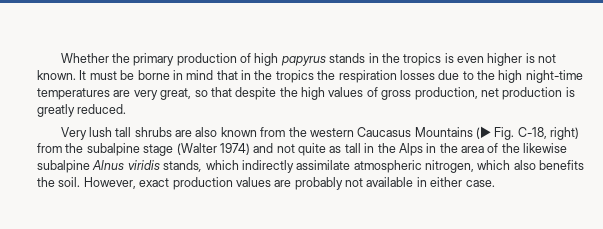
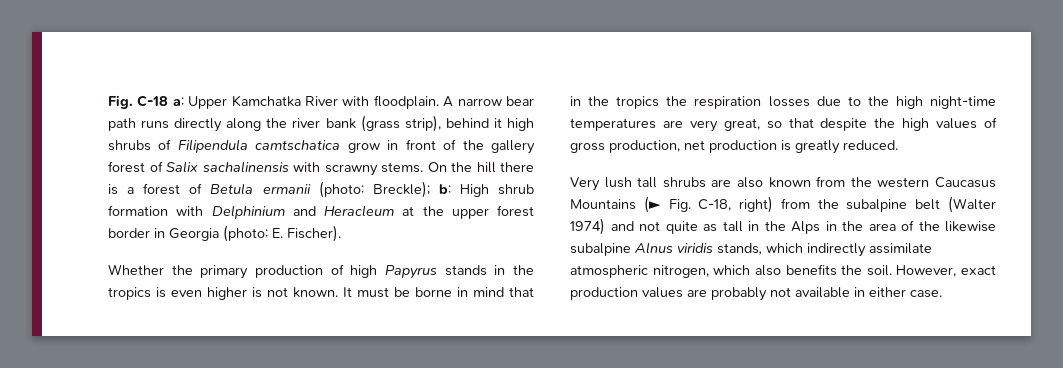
(60, 58) none -> [108,95,534,109] [108,115,534,132] [108,139,536,154] [108,161,534,176] [108,181,534,198] [108,205,534,219] [108,225,341,242] Fig. C-18 a: Upper Kamchatka River with floodplain. A narrow bear path runs directly along the river bank (grass strip), behind it high shrubs of Filipendula camtschatica grow in front of the gallery forest of Salix sachalinensis with scrawny stems. On the hill there is a forest of Betula ermanii (photo: Breckle); b: High shrub formation with Delphinium and Heracleum at the upper forest border in Georgia (photo: E. Fischer). //
[280,56,326,66] papyrus -> [384,265,437,279] Papyrus
[143,144,174,156] stage -> [915,199,941,210] belt

